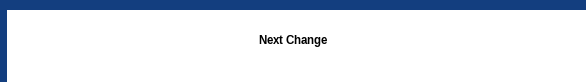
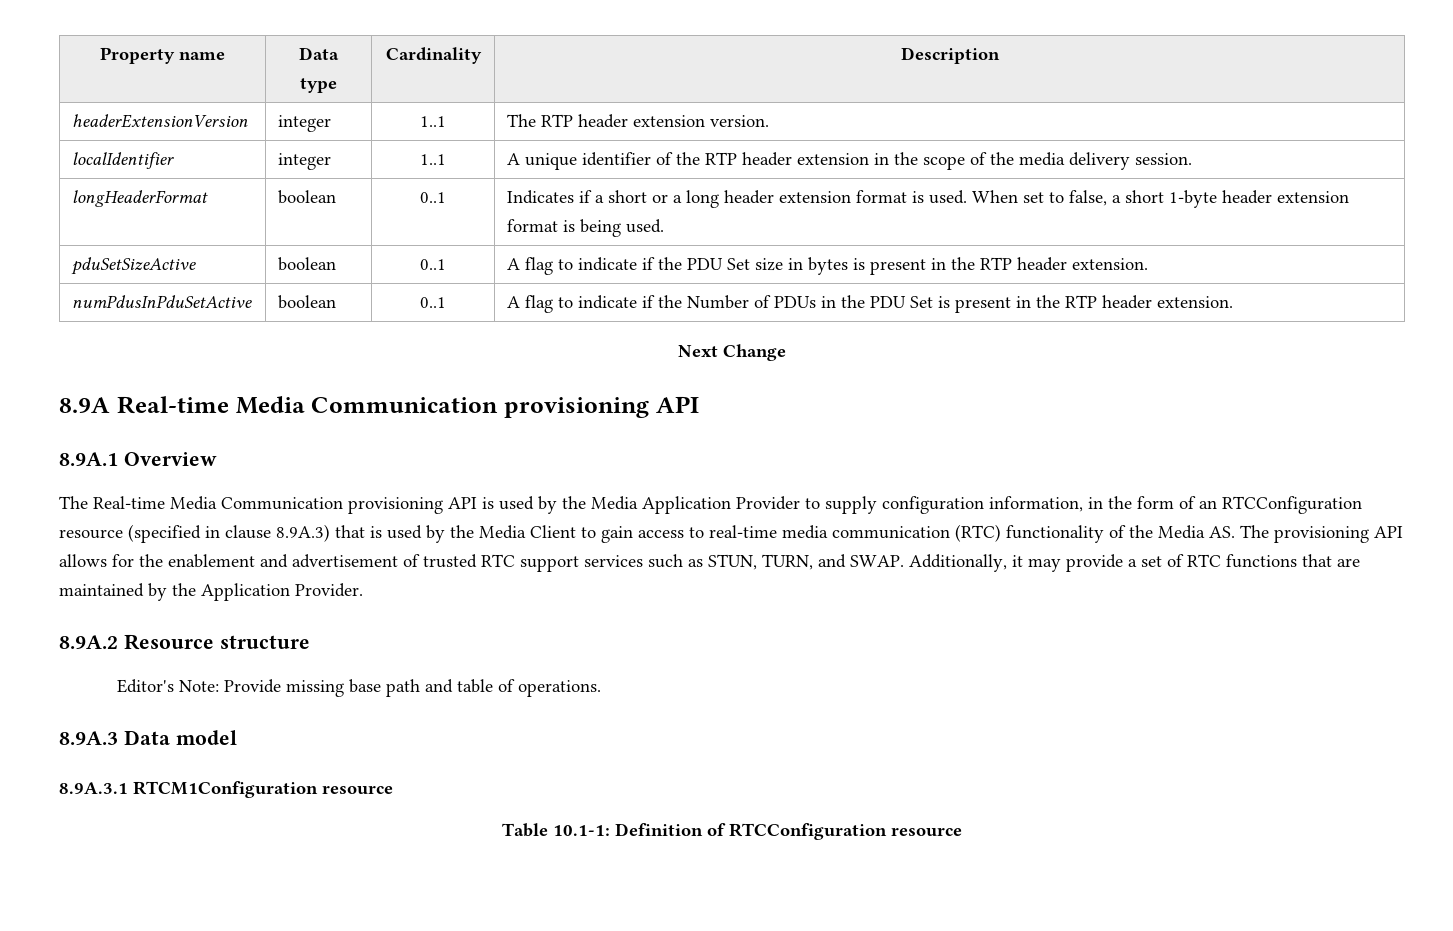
[258,35,328,47] Next Change -> [100,47,225,64] [299,47,339,60] [300,78,337,93] [385,47,482,64] [900,47,1000,64] [72,114,249,128] [278,115,332,132] [420,116,446,127] [507,114,770,128] [72,152,175,169] [278,153,332,170] [420,154,446,165] [507,152,1193,170] [72,190,209,207] [278,190,337,204] [420,192,446,203] [507,190,1350,208] [507,219,665,237] [71,257,197,275] [278,257,337,271] [420,259,446,270] [507,257,1149,275] [72,295,253,308] [278,295,337,309] [420,297,446,308] [507,295,1234,313] [678,344,786,361] [59,396,699,418] [59,452,217,466] [59,496,1362,514] [59,524,1403,543] [59,554,1360,572] [59,583,363,601] [59,634,310,650] [117,679,602,697] [59,730,237,745] [59,781,393,798] [502,823,962,840] Property name | Data type | Cardinality | Description // headerExtensionVersion | integer | 1..1 | The RTP header extension version. // localIdentifier | integer | 1..1 | A unique identifier of the RTP header extension in the scope of the media delivery session. // longHeaderFormat | boolean | 0..1 | Indicates if a short or a long header extension format is used. When set to false, a short 1-byte header extension format is being used. // pduSetSizeActive | boolean | 0..1 | A flag to indicate if the PDU Set size in bytes is present in the RTP header extension. // numPdusInPduSetActive | boolean | 0..1 | A flag to indicate if the Number of PDUs in the PDU Set is present in the RTP header extension. // Next Change // 8.9A Real-time Media Communication provisioning API // 8.9A.1 Overview // The Real-time Media Communication provisioning API is used by the Media Application Provider to supply configuration information, in the form of an RTCConfiguration resource (specified in clause 8.9A.3) that is used by the Media Client to gain access to real-time media communication (RTC) functionality of the Media AS. The provisioning API allows for the enablement and advertisement of trusted RTC support services such as STUN, TURN, and SWAP. Additionally, it may provide a set of RTC functions that are maintained by the Application Provider. // 8.9A.2 Resource structure // Editor's Note: Provide missing base path and table of operations. // 8.9A.3 Data model // 8.9A.3.1 RTCM1Configuration resource // Table 10.1-1: Definition of RTCConfiguration resource

